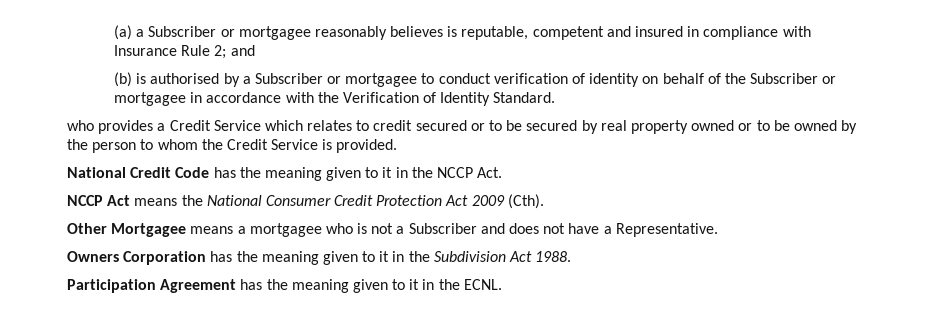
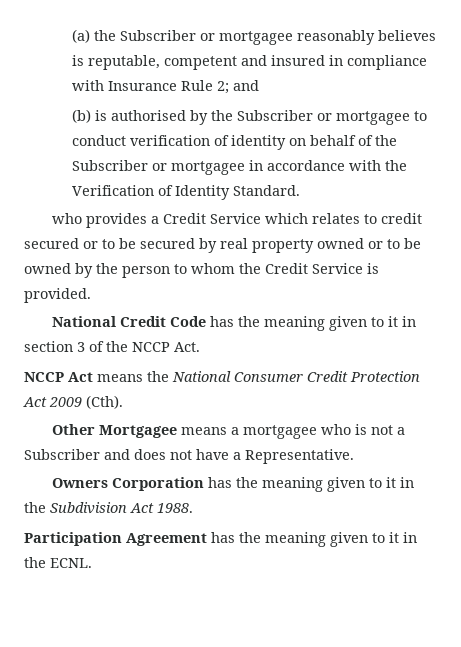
[136,29,145,37] a -> [94,30,117,41] the
[242,76,251,84] a -> [211,110,234,121] the
(408, 172) none -> [24,341,104,352] section 3 of

